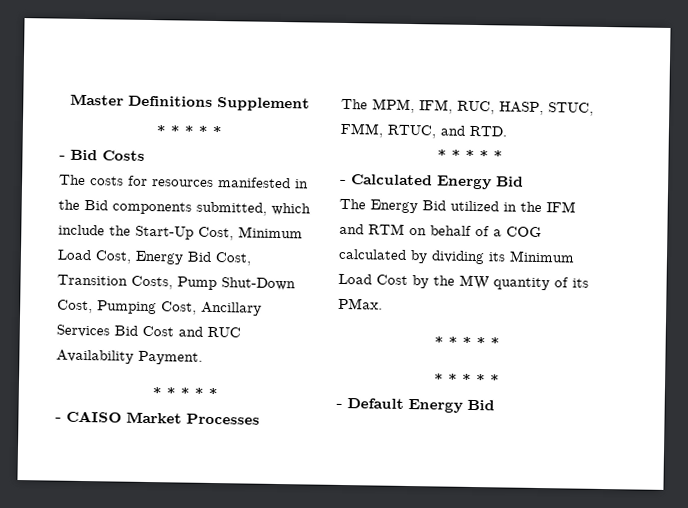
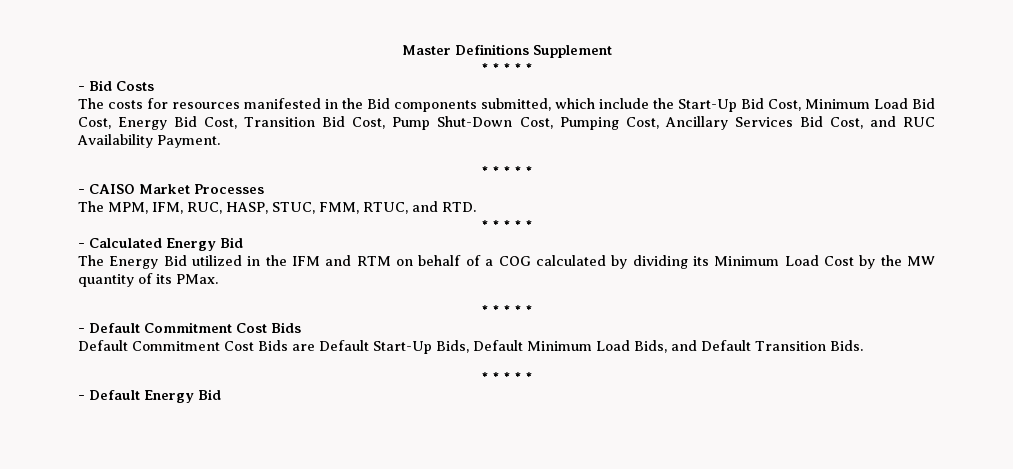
(194, 232) none -> [741,98,764,109] Bid
(92, 255) none -> [912,98,935,109] Bid
[131,275,173,290] Costs, -> [322,116,386,129] Bid Cost,
[142,325,174,337] Cost -> [829,117,863,129] Cost,
(500, 343) none -> [78,322,301,333] [78,340,863,354] // - Default Commitment Cost Bids // Default Commitment Cost Bids are Default Start-Up Bids, Default Minimum Load Bids, and Default Transition Bids.

